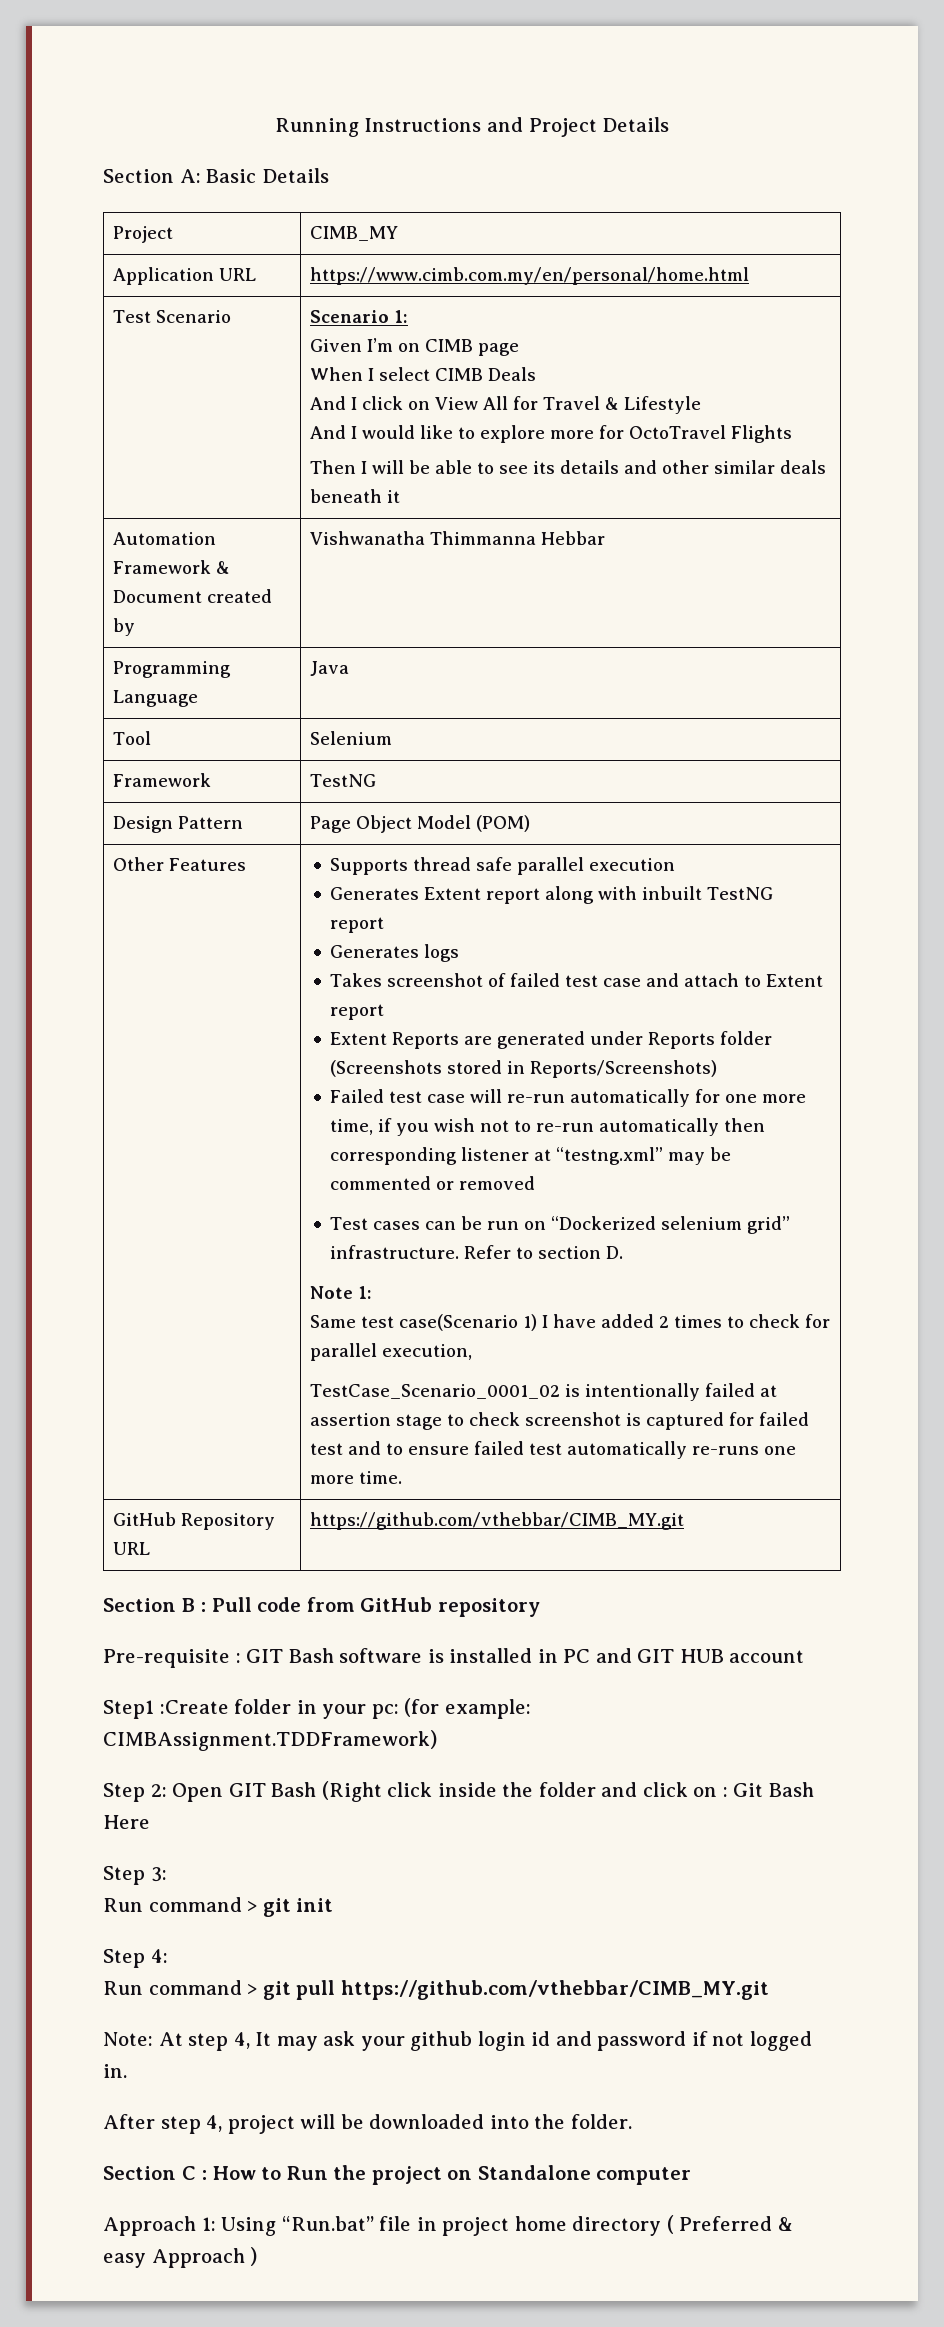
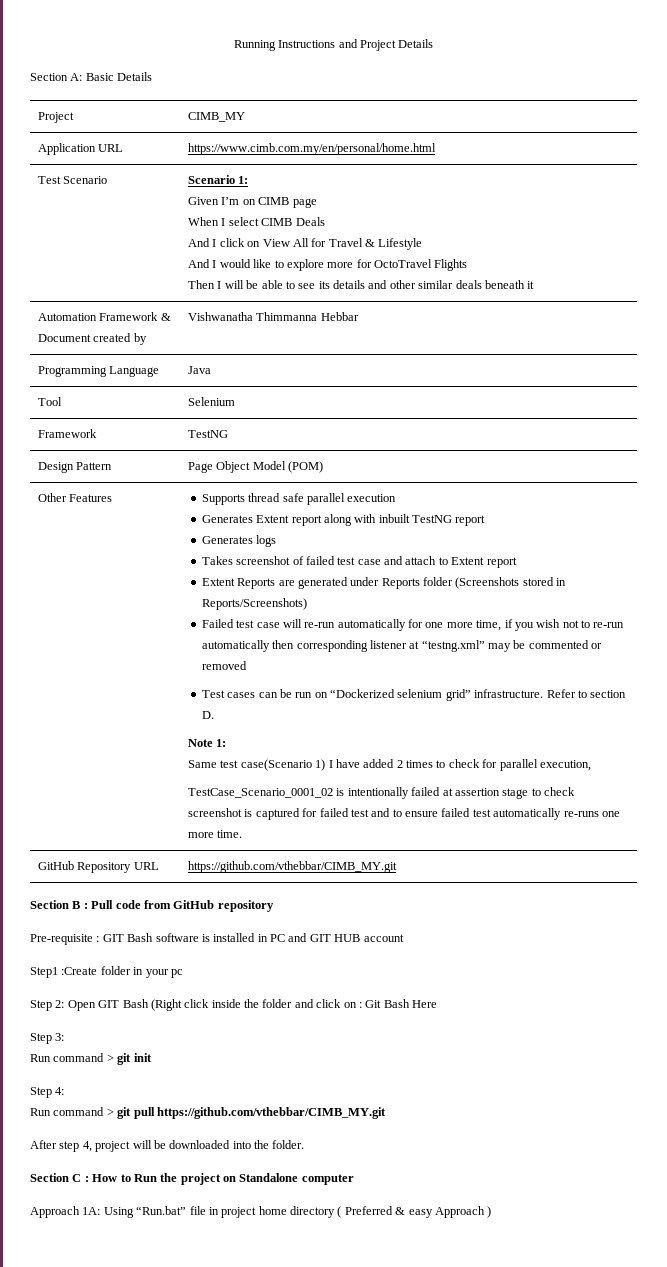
[371,1698,531,1719] [103,1730,437,1751] pc: (for example: CIMBAssignment.TDDFramework) -> [170,969,183,978] pc
[103,2031,813,2051] [103,2064,127,2078] // Note: At step 4, It may ask your github login id and password if not logged in. -> (386, 1113) none
[201,2217,216,2231] 1: -> [82,1207,101,1215] 1A:

